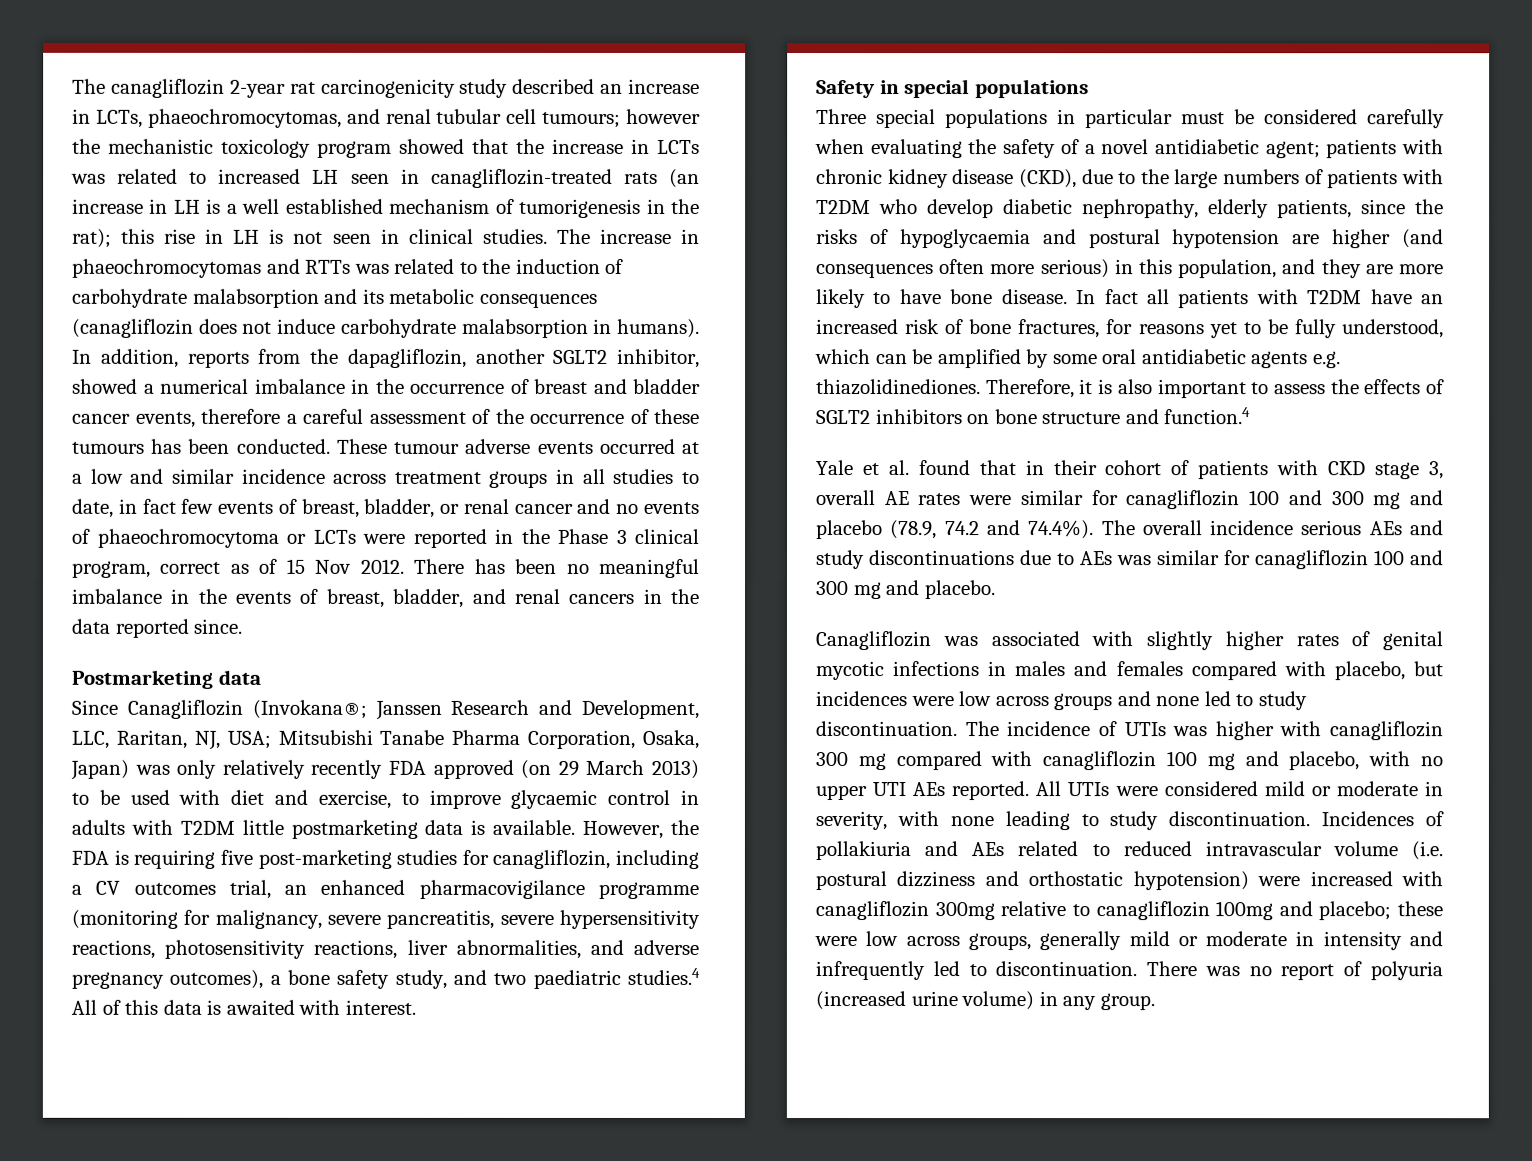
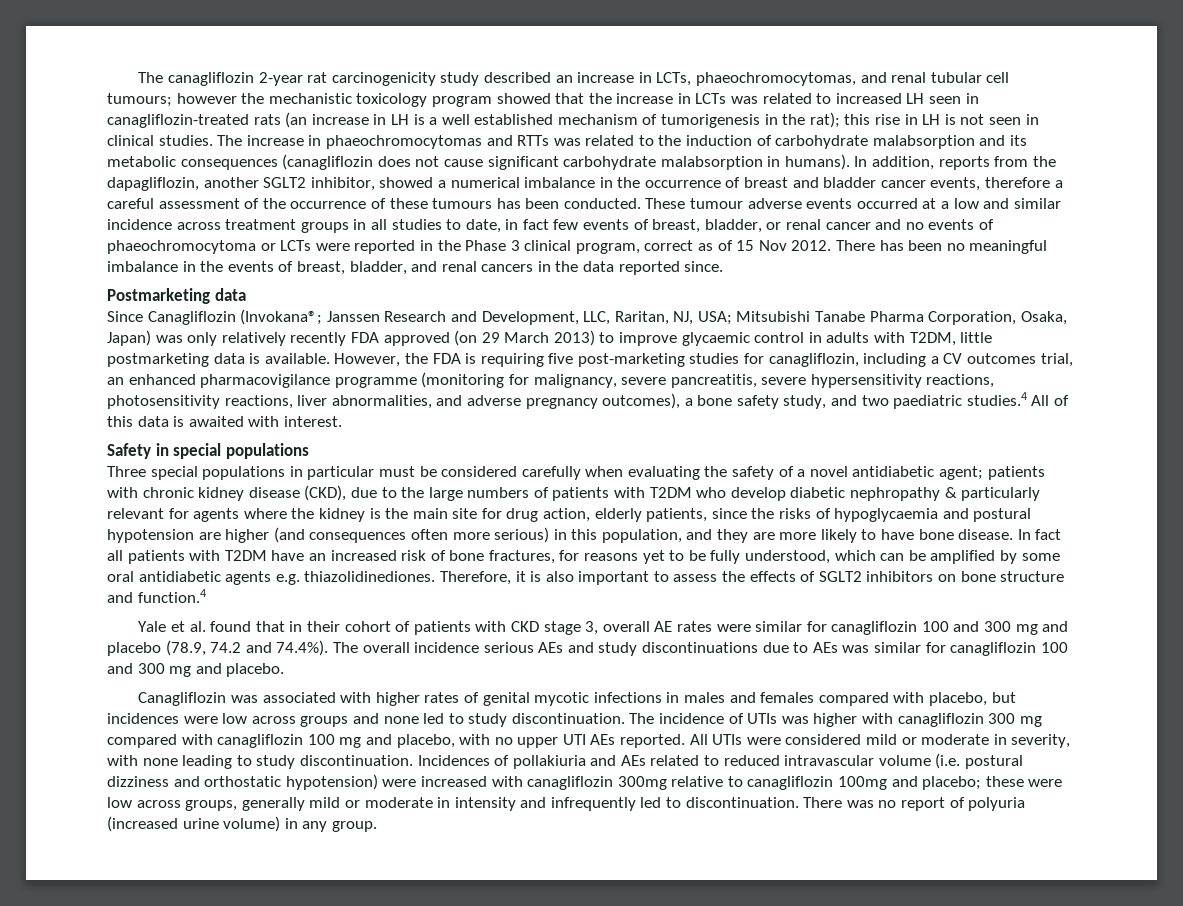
[277,318,337,334] induce -> [443,156,559,170] cause significant
[98,789,419,809] be used with diet and exercise, to -> (615, 337) none
[179,820,235,835] T2DM -> [909,332,956,346] T2DM,
[1082,199,1199,219] nephropathy, -> [850,487,1041,501] [107,508,591,522] nephropathy & particularly relevant for agents where the kidney is the main site for drug action,
[1146,631,1213,651] slightly -> (372, 697) none

